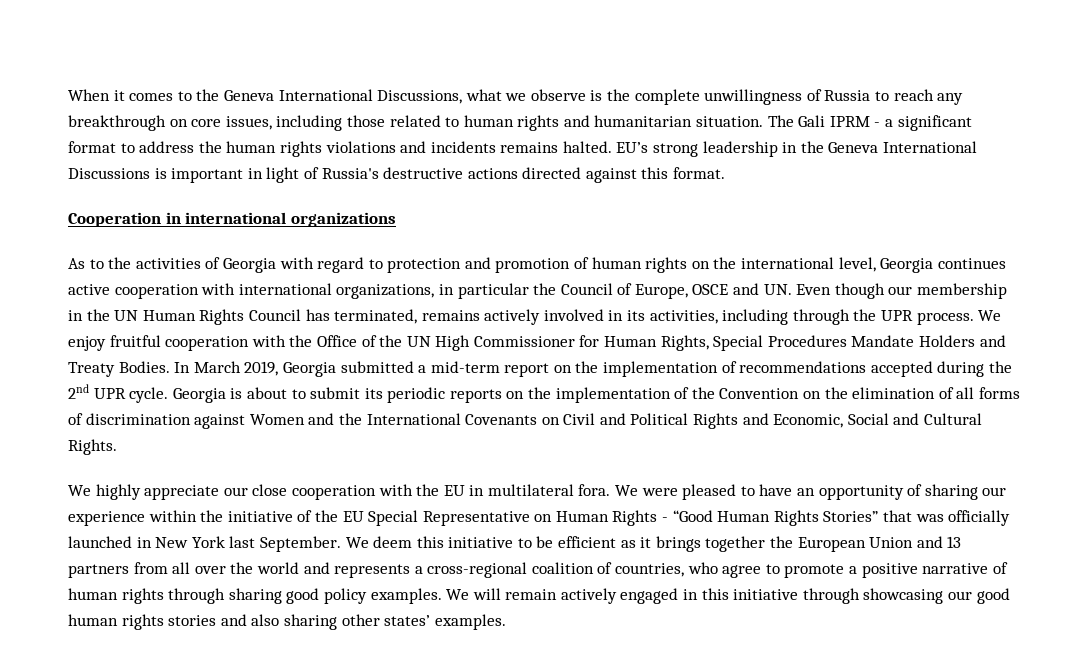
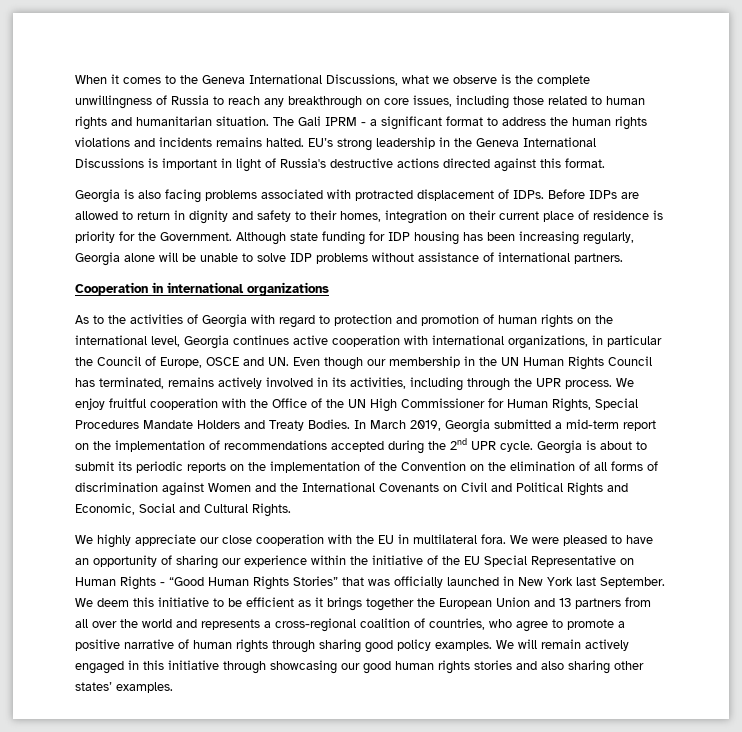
(726, 173) none -> [75,189,639,203] [75,210,663,224] [75,231,634,245] [75,252,623,266] // Georgia is also facing problems associated with protracted displacement of IDPs. Before IDPs are allowed to return in dignity and safety to their homes, integration on their current place of residence is priority for the Government. Although state funding for IDP housing has been increasing regularly, Georgia alone will be unable to solve IDP problems without assistance of international partners.

